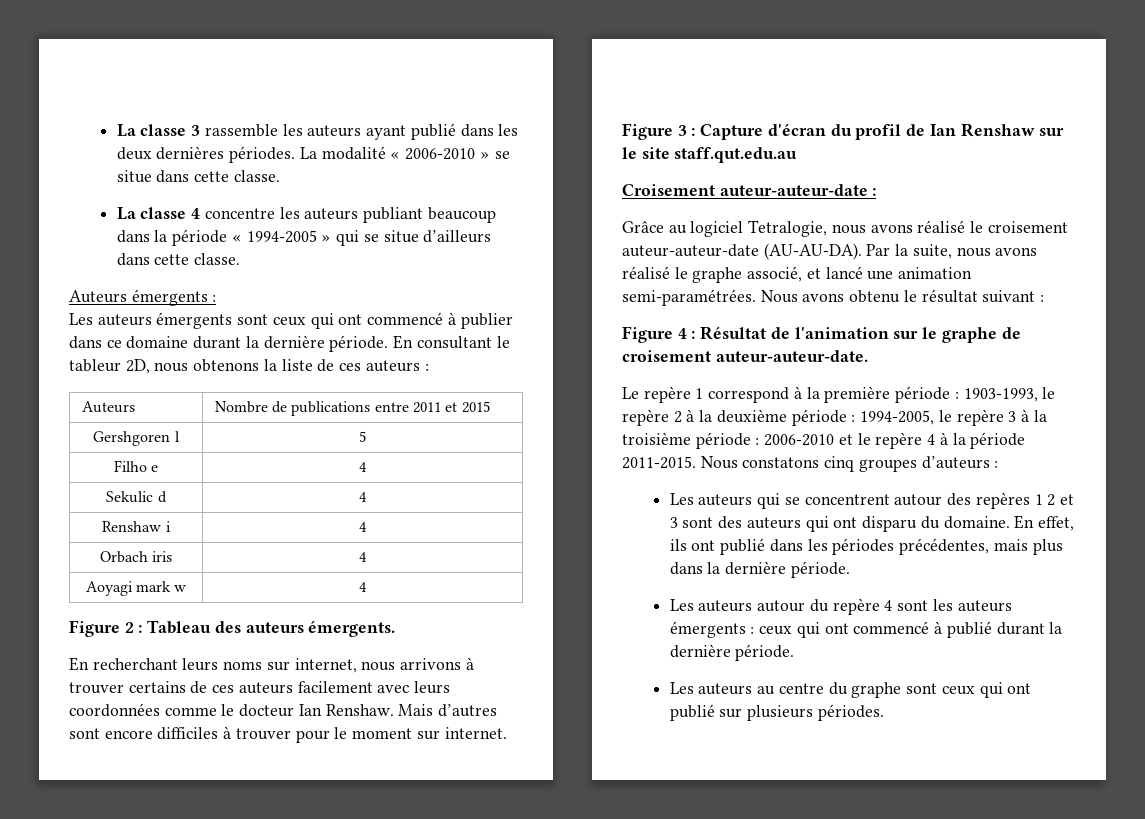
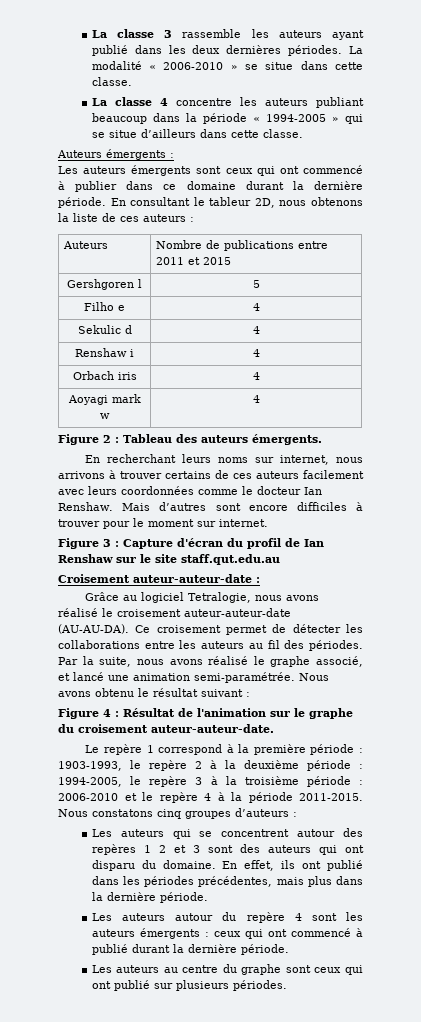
(862, 251) none -> [135,624,363,635] [58,640,363,651] Ce croisement permet de détecter les collaborations entre les auteurs au fil des périodes.
[622,289,756,306] semi-paramétrées. -> [194,672,295,683] semi-paramétrée.
[1001,327,1021,339] de -> [58,724,74,733] du

